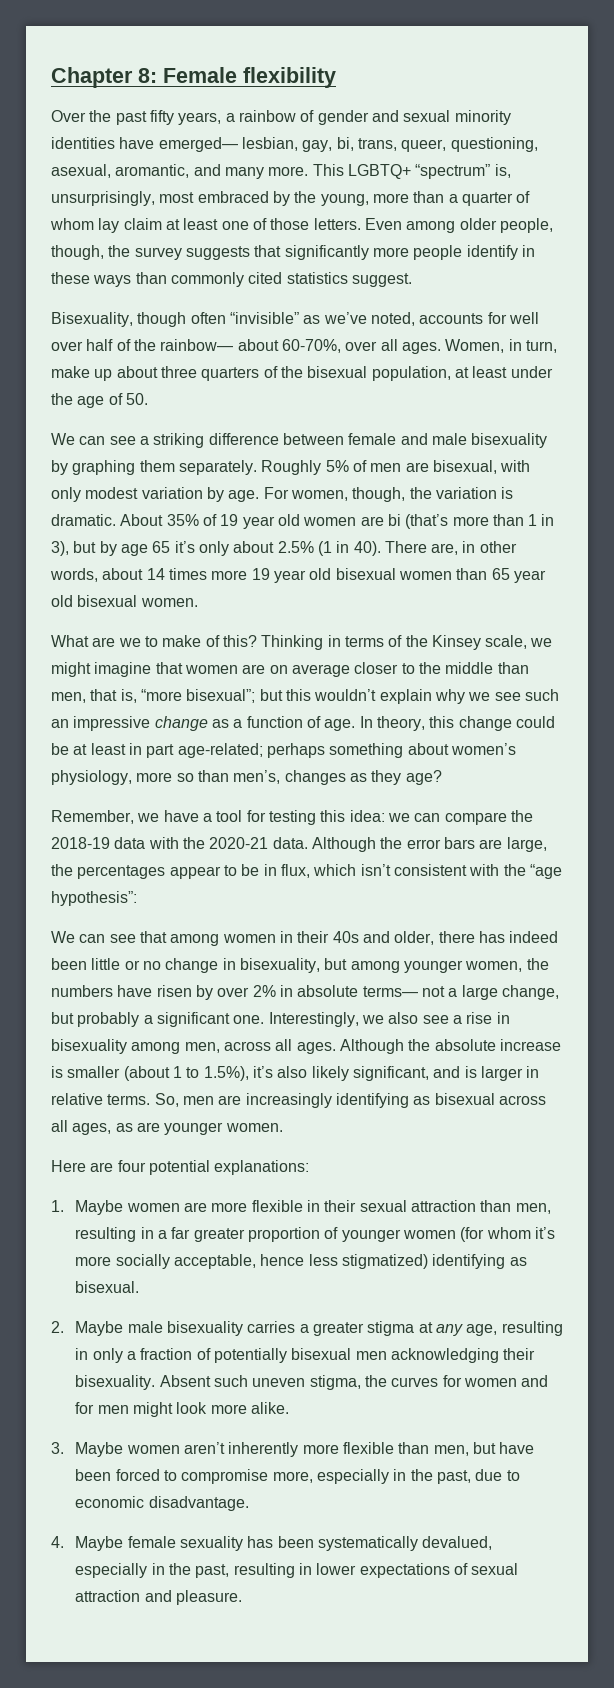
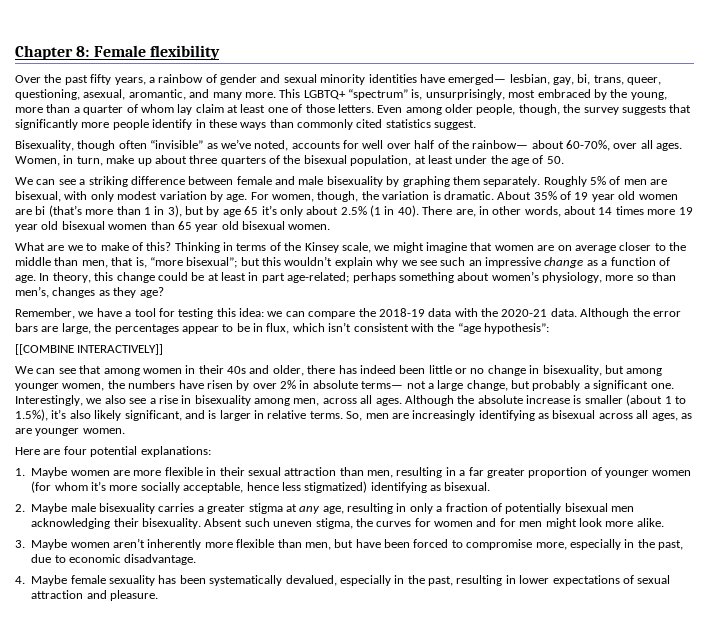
(137, 898) none -> [15,344,164,355] // [[COMBINE INTERACTIVELY]]

